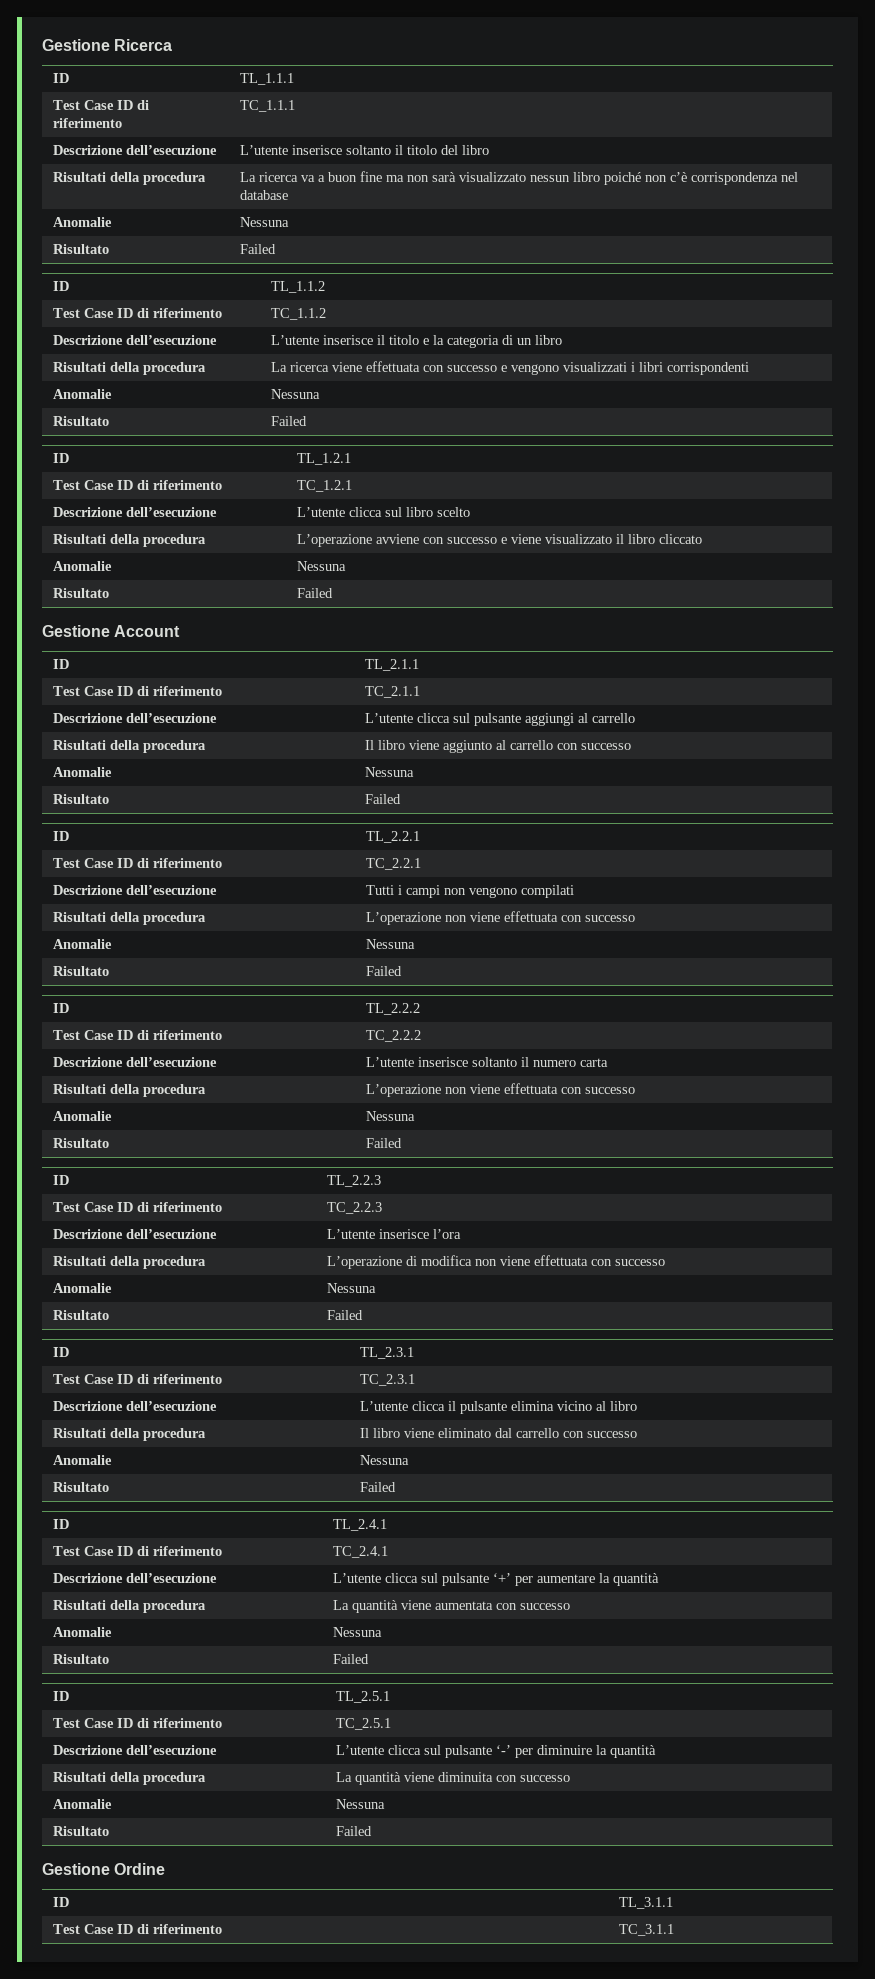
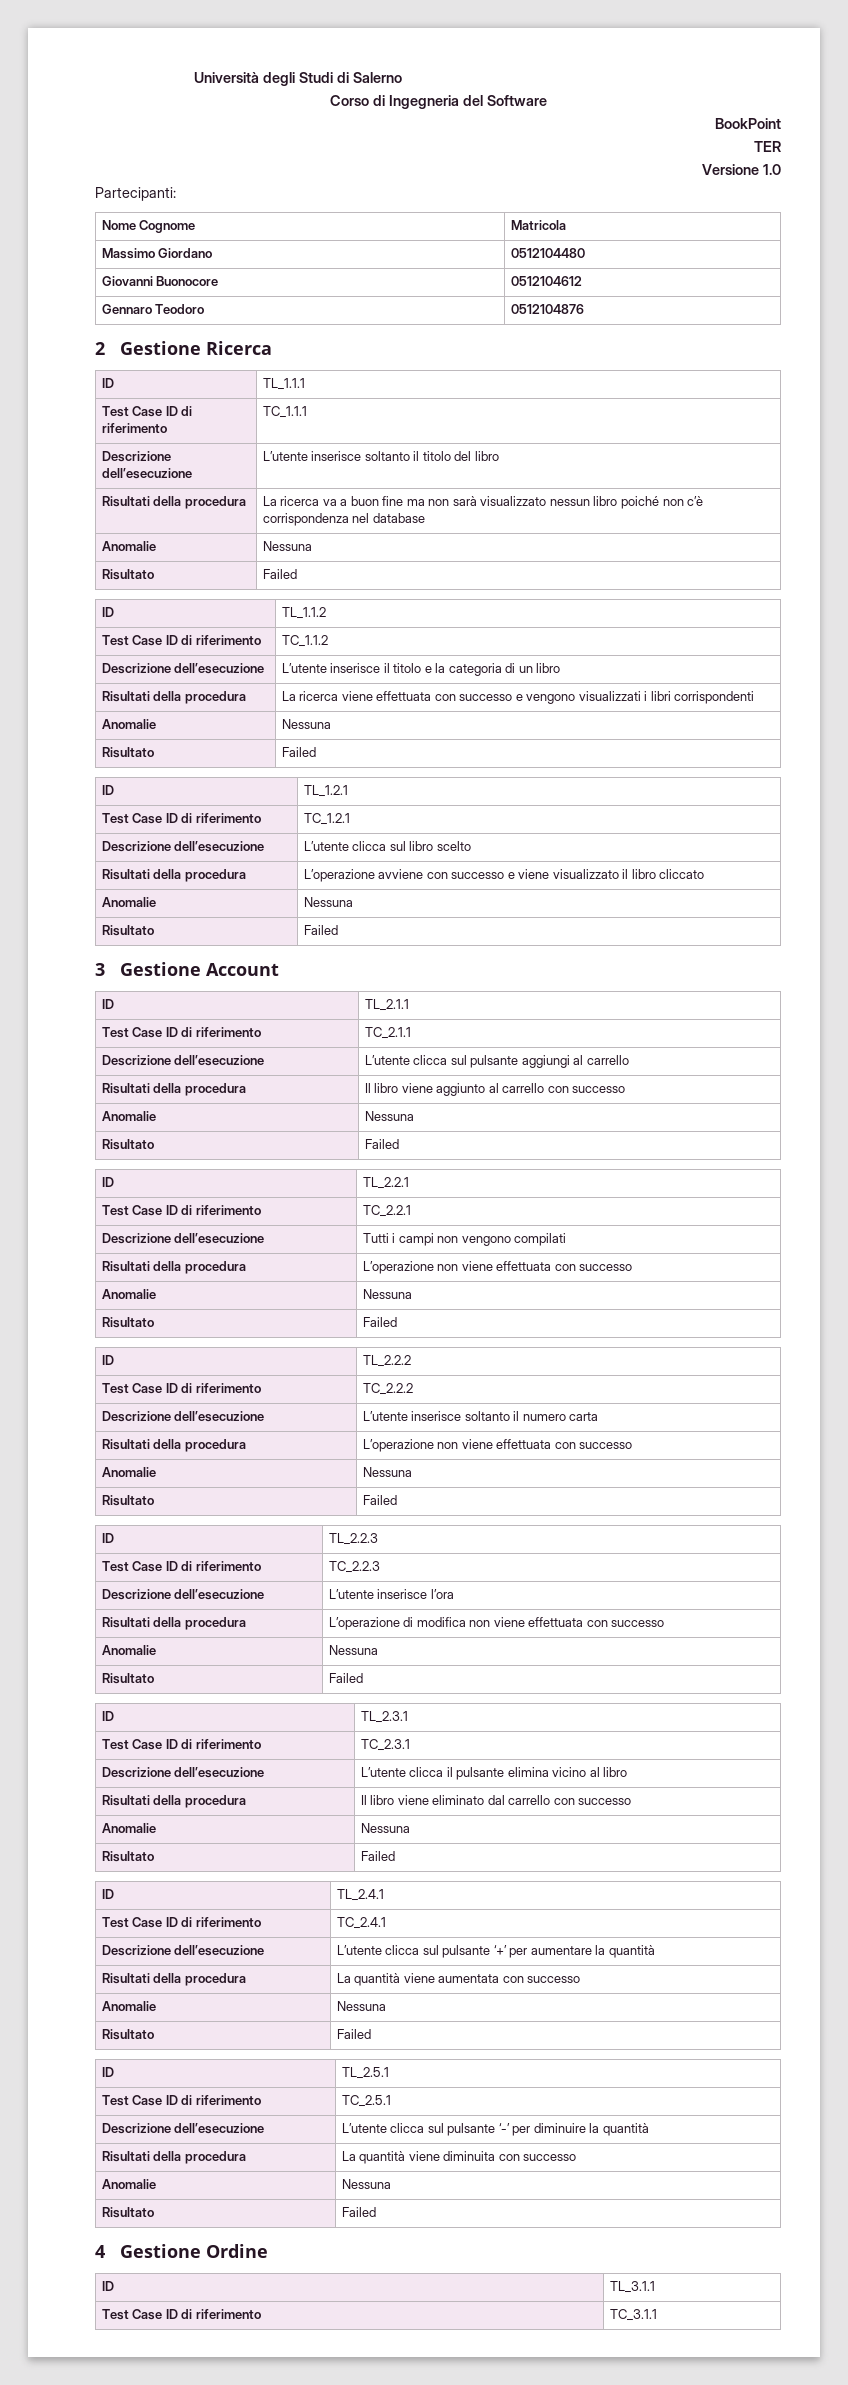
(42, 45) none -> [194,72,403,86] [329,95,547,109] [715,118,781,129] [754,141,781,152] [702,164,781,175] [95,187,176,201] [101,220,196,233] [510,220,566,230] [101,248,213,259] [510,248,585,258] [101,276,219,286] [510,276,582,286] [101,304,205,314] [510,304,584,314] [95,342,105,355] Università degli Studi di Salerno // Corso di Ingegneria del Software // BookPoint // TER // Versione 1.0 // Partecipanti: // Nome Cognome | Matricola // Massimo Giordano | 0512104480 // Giovanni Buonocore | 0512104612 // Gennaro Teodoro | 0512104876 // 2
(333, 593) none -> [95,963,105,976] 3
(372, 1831) none -> [95,2245,105,2258] 4

